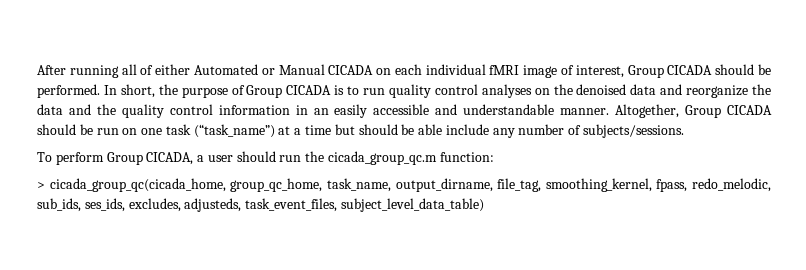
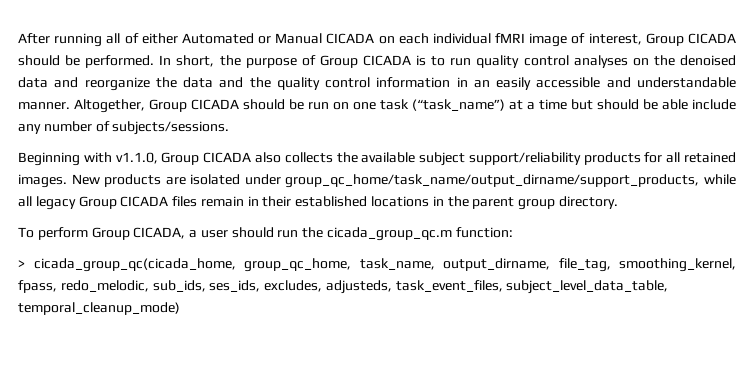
(685, 131) none -> [18,152,737,166] [18,174,736,188] [18,196,618,210] // Beginning with v1.1.0, Group CICADA also collects the available subject support/reliability products for all retained images. New products are isolated under group_qc_home/task_name/output_dirname/support_products, while all legacy Group CICADA files remain in their established locations in the parent group directory.
[340,198,484,212] subject_level_data_table) -> [506,280,669,294] [18,302,180,315] subject_level_data_table, temporal_cleanup_mode)

